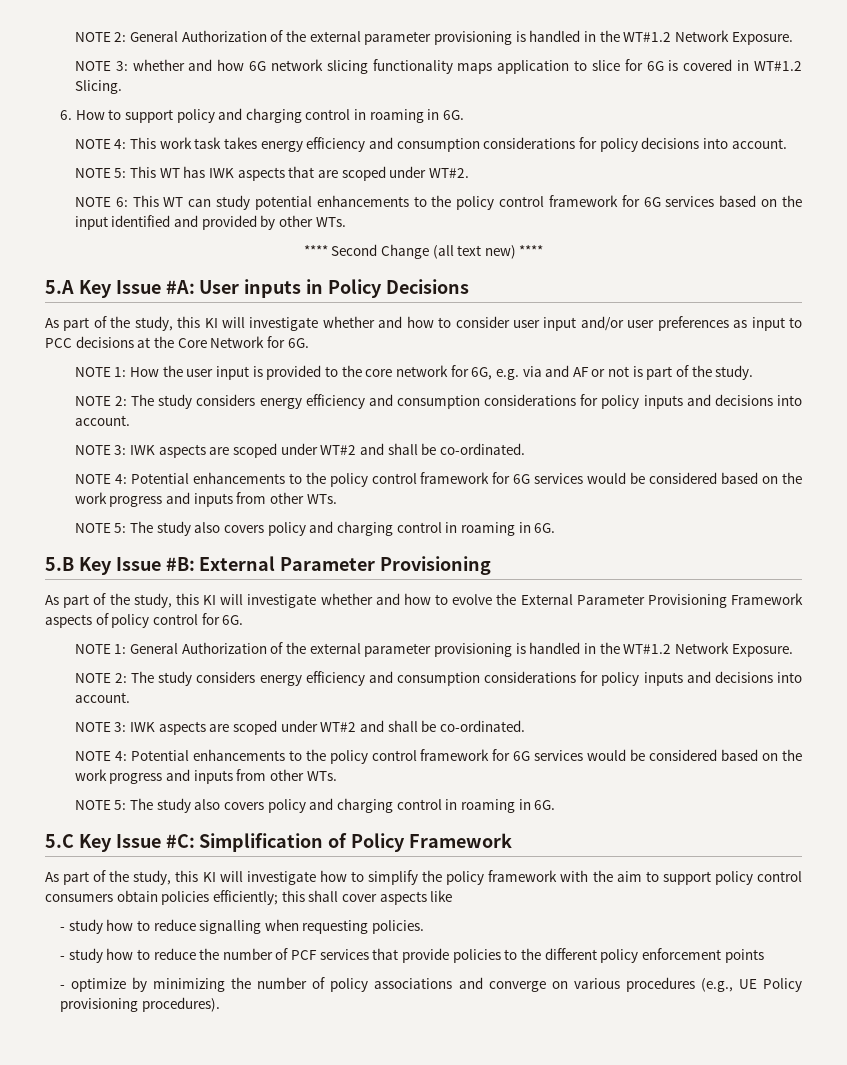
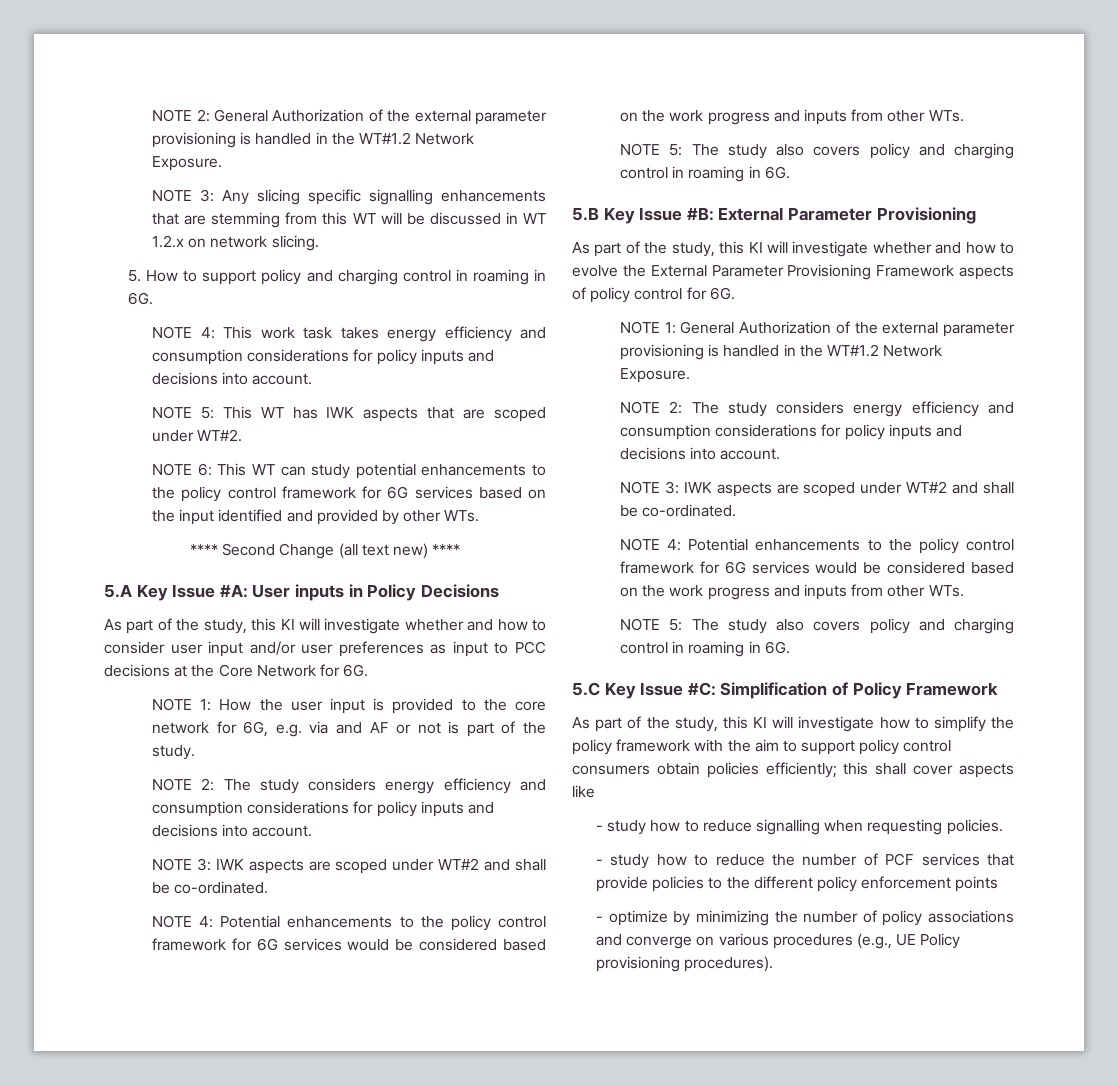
[132,59,802,74] [74,80,122,94] [59,110,72,120] whether and how 6G network slicing functionality maps application to slice for 6G is covered in WT#1.2 Slicing. // 6. -> [222,189,546,205] [152,212,546,228] [152,235,319,251] [128,270,142,282] Any slicing specific signalling enhancements that are stemming from this WT will be discussed in WT 1.2.x on network slicing. // 5.
(638, 145) none -> [420,349,495,365] inputs and

